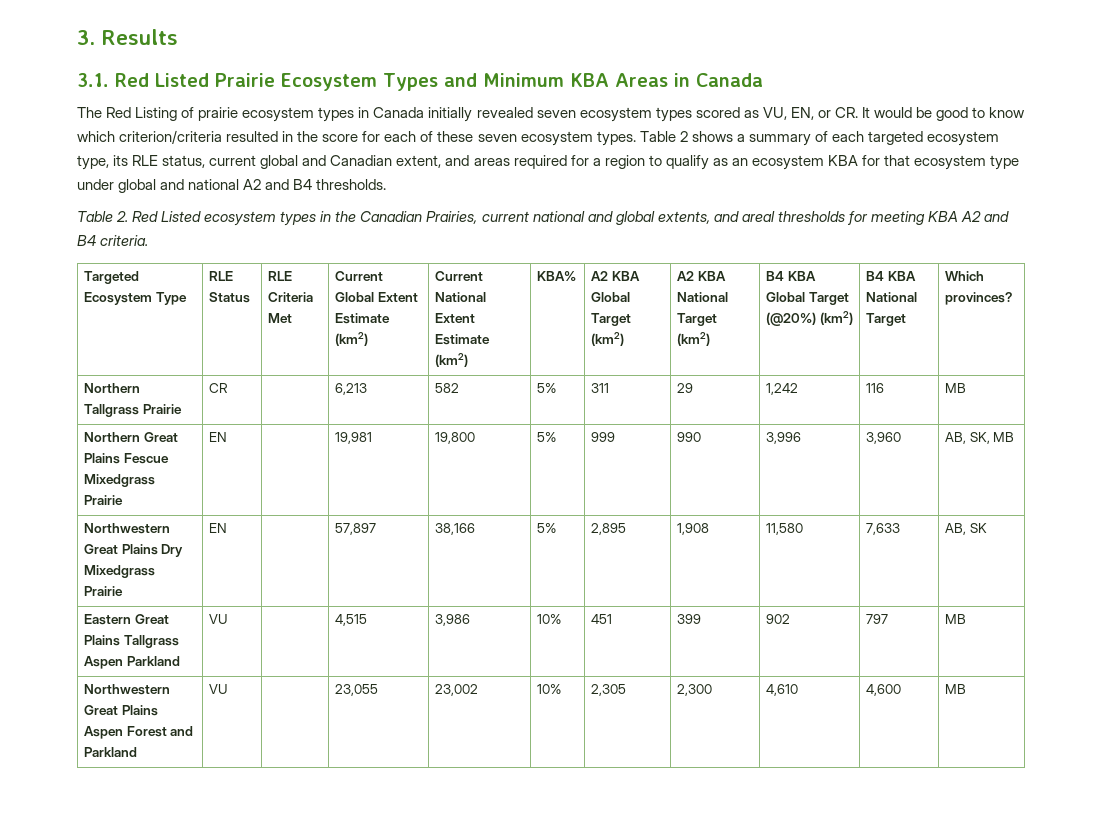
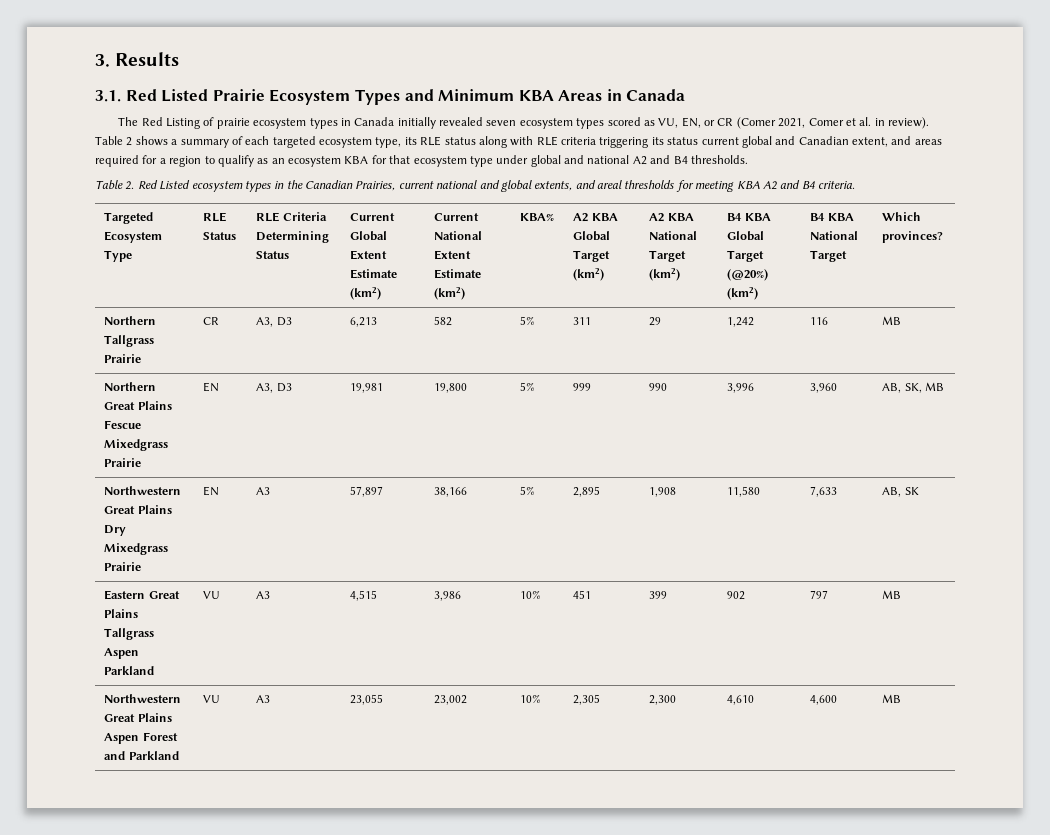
[834,107,1026,121] [77,130,636,146] CR. It would be good to know which criterion/criteria resulted in the score for each of these seven ecosystem types. -> [717,117,930,129] CR (Comer 2021, Comer et al. in review).
[162,155,206,168] status, -> [444,136,699,148] status along with RLE criteria triggering its status
[268,313,293,323] Met -> [256,231,330,243] [256,251,290,259] Determining Status
(229, 388) none -> [256,317,292,327] A3, D3
(228, 437) none -> [256,383,292,393] A3, D3
(228, 528) none -> [256,487,271,495] A3
(229, 619) none -> [256,591,271,599] A3
(229, 689) none -> [256,695,271,703] A3

